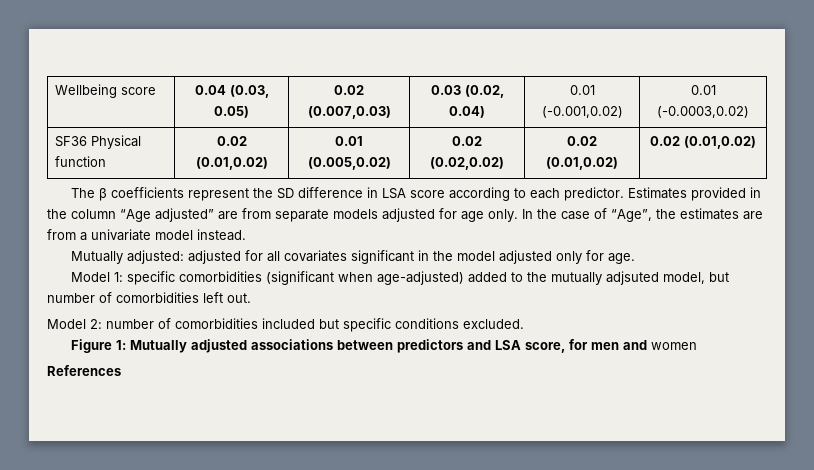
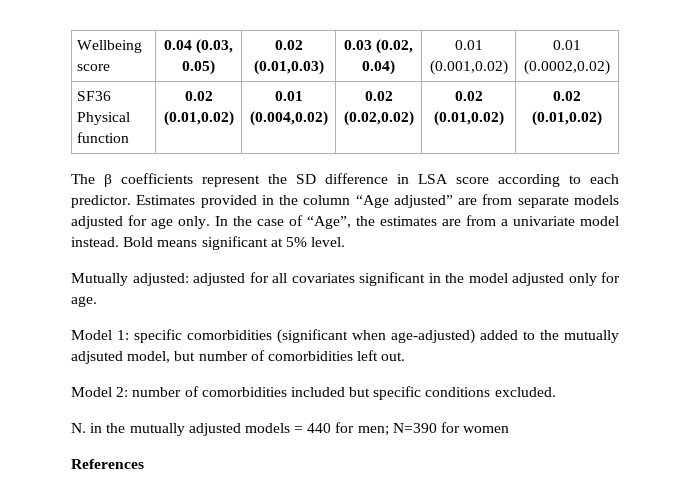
[307,106,391,119] (0.007,0.03) -> [253,60,324,75] (0.01,0.03)
[541,106,623,118] [690,85,716,95] [657,106,749,118] (-0.001,0.02) | 0.01 (-0.0003,0.02) -> [429,60,508,75] [553,40,581,50] [524,60,610,75] (0.001,0.02) | 0.01 (0.0002,0.02)
[307,157,391,170] (0.005,0.02) -> [249,111,328,126] (0.004,0.02)
(246, 235) none -> [123,236,346,250] Bold means significant at 5% level.
[71,339,648,353] Figure 1: Mutually adjusted associations between predictors and LSA score, for men and -> [71,422,461,436] N. in the mutually adjusted models = 440 for men; N=390 for

